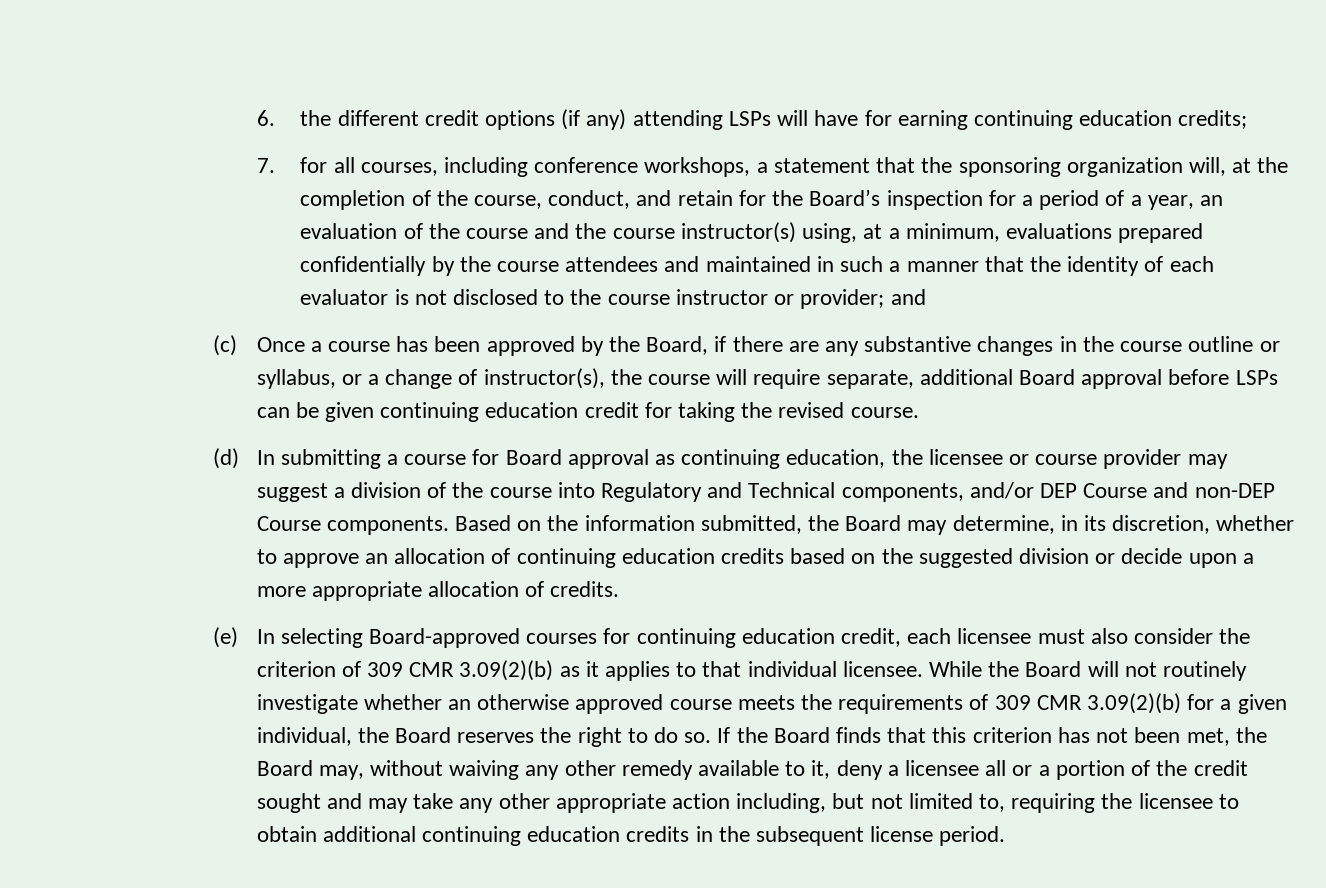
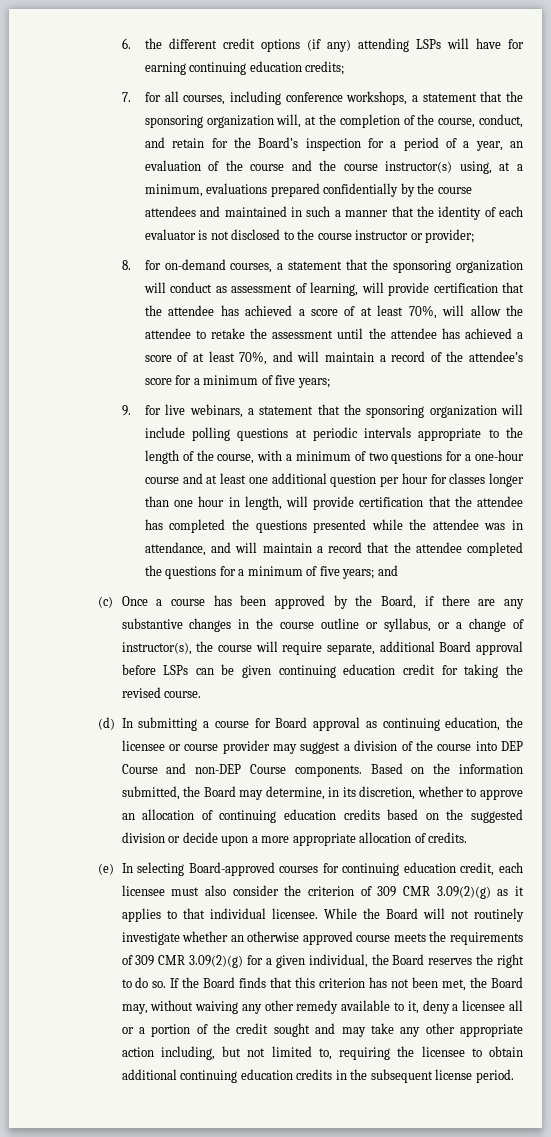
(885, 299) none -> [121,259,523,273] [143,282,525,296] [144,305,523,319] [144,328,523,339] [144,351,524,365] [144,375,330,388] [121,404,523,418] [144,427,523,441] [144,450,525,464] [144,473,524,487] [144,496,523,510] [144,519,523,533] [144,542,523,556] [144,565,375,579] // 8. for on-demand courses, a statement that the sponsoring organization will conduct as assessment of learning, will provide certification that the attendee has achieved a score of at least 70%, will allow the attendee to retake the assessment until the attendee has achieved a score of at least 70%, and will maintain a record of the attendee’s score for a minimum of five years; // 9. for live webinars, a statement that the sponsoring organization will include polling questions at periodic intervals appropriate to the length of the course, with a minimum of two questions for a one-hour course and at least one additional question per hour for classes longer than one hour in length, will provide certification that the attendee has completed the questions presented while the attendee was in attendance, and will maintain a record that the attendee completed the questions for a minimum of five years;
[600,482,1034,502] Regulatory and Technical components, and/or -> (497, 746) none
[459,660,554,681] 3.09(2)(b) -> [436,886,491,899] 3.09(2)(g)
[1087,693,1182,714] 3.09(2)(b) -> [189,955,244,968] 3.09(2)(g)

